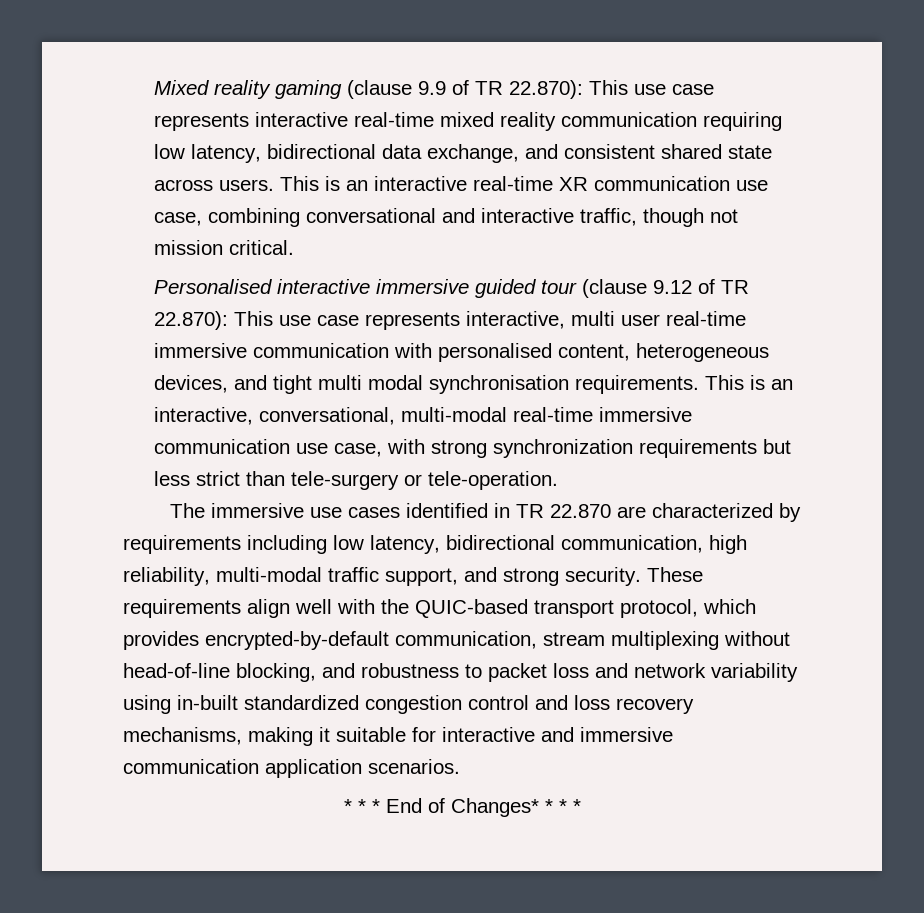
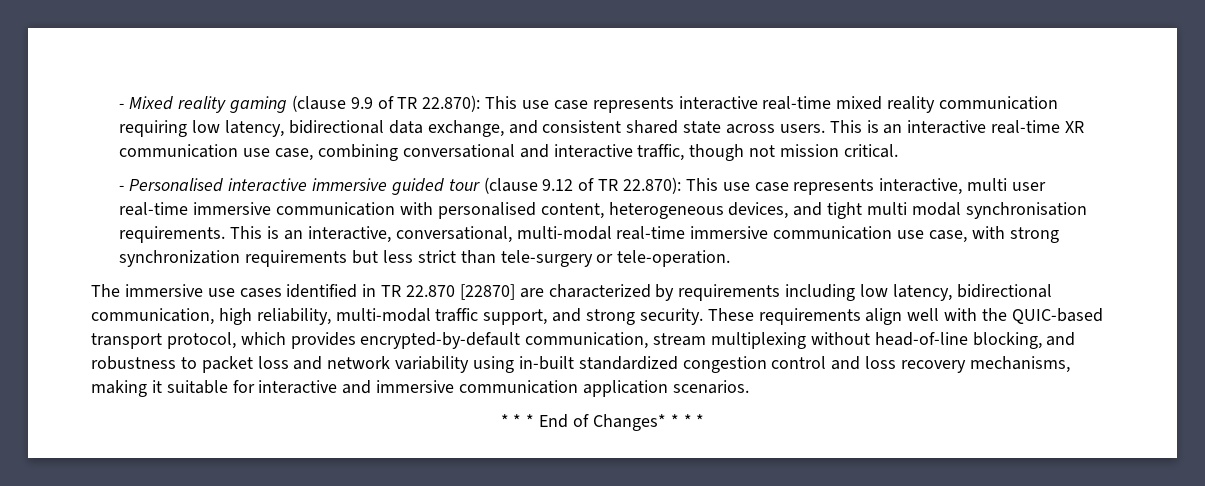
(153, 87) none -> [119,103,125,109] -
(294, 247) none -> [119,185,125,191] -
(611, 511) none -> [459,284,515,300] [22870]

